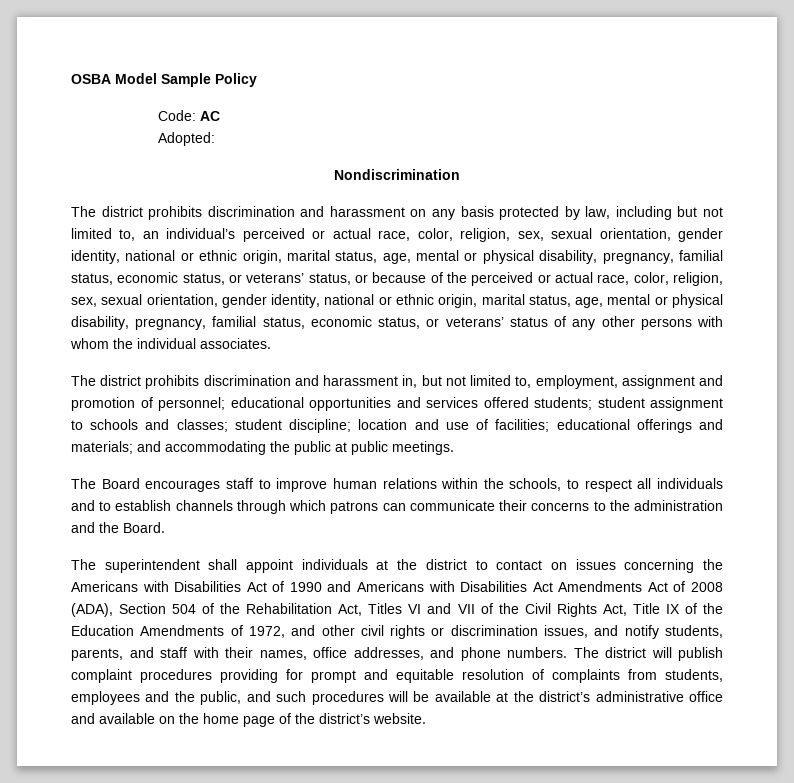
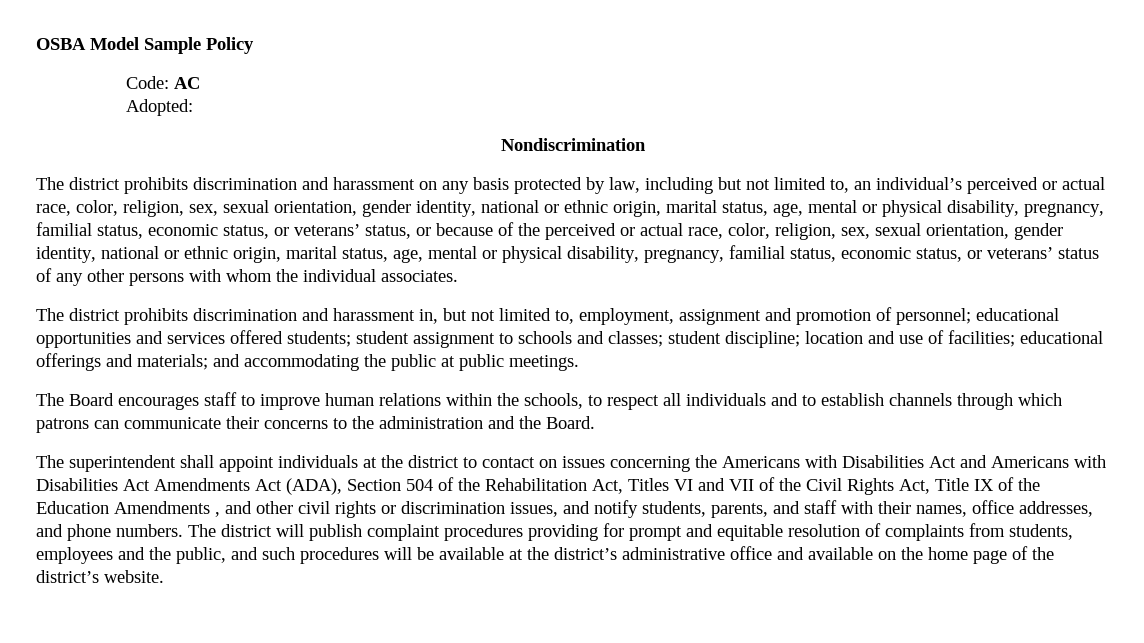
[272,581,322,592] of 1990 -> (956, 462) none
[673,581,723,592] of 2008 -> (282, 485) none
[230,625,285,638] of 1972, -> [215,512,220,517] ,

